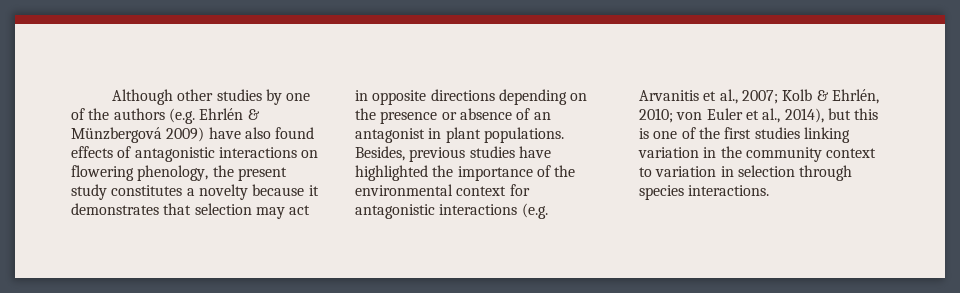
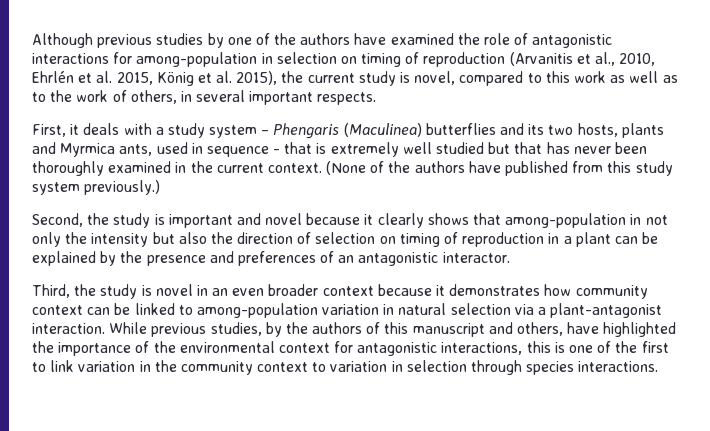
[177,89,214,101] other -> [97,34,153,48] previous
[168,108,260,124] [71,127,315,143] [71,146,319,162] [71,165,287,181] [71,184,319,200] [71,203,311,219] [355,89,588,105] [355,108,551,124] [355,127,564,143] [355,146,515,162] (e.g. Ehrlén & Münzbergová 2009) have also found effects of antagonistic interactions on flowering phenology, the present study constitutes a novelty because it demonstrates that selection may act in opposite directions depending on the presence or absence of an antagonist in plant populations. Besides, previous studies -> [354,33,613,48] [32,52,656,67] [32,71,678,86] [32,90,377,105] [32,123,664,139] [32,142,647,157] [32,161,673,176] [32,180,161,195] [32,213,668,228] [32,232,659,247] [32,251,510,266] [32,284,648,299] [32,303,663,318] [32,322,564,337] have examined the role of antagonistic interactions for among-population in selection on timing of reproduction (Arvanitis et al., 2010, Ehrlén et al. 2015, König et al. 2015), the current study is novel, compared to this work as well as to the work of others, in several important respects. // First, it deals with a study system – Phengaris (Maculinea) butterflies and its two hosts, plants and Myrmica ants, used in sequence - that is extremely well studied but that has never been thoroughly examined in the current context. (None of the authors have published from this study system previously.) // Second, the study is important and novel because it clearly shows that among-population in not only the intensity but also the direction of selection on timing of reproduction in a plant can be explained by the presence and preferences of an antagonistic interactor. // Third, the study is novel in an even broader context because it demonstrates how community context can be linked to among-population variation in natural selection via a plant-antagonist interaction. While previous studies, by the authors of this manuscript and others,
[439,203,548,219] [639,89,879,104] [639,108,851,123] interactions (e.g. Arvanitis et al., 2007; Kolb & Ehrlén, 2010; von Euler et al., 2014), but -> [441,342,523,355] interactions,
[754,127,850,143] studies linking -> [32,360,75,372] to link

